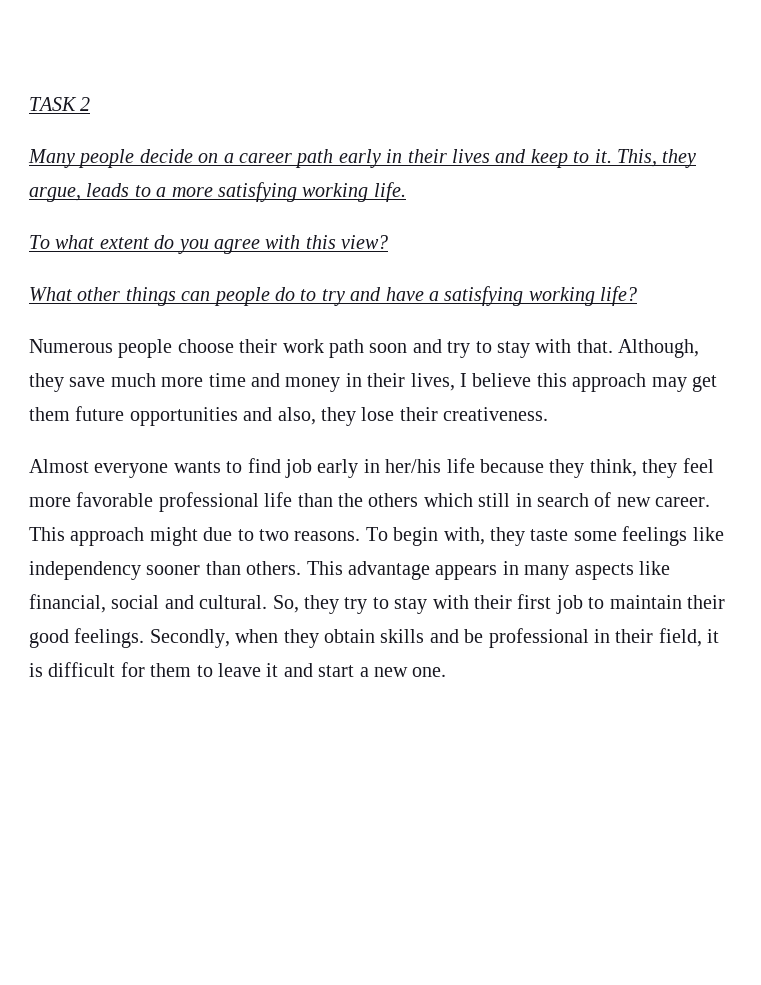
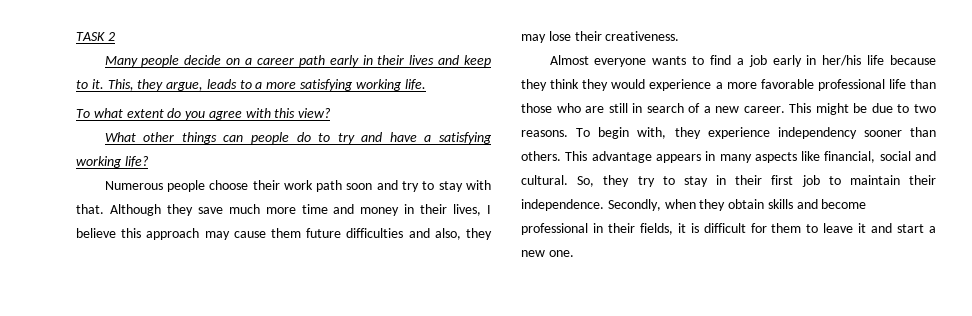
[618,339,700,358] Although, -> [109,204,161,216] Although
[691,375,717,392] get -> [233,231,266,238] cause
[129,407,238,426] opportunities -> [346,228,404,238] difficulties
(356, 416) none -> [521,34,546,43] may
(281, 465) none -> [736,58,744,65] a
[589,458,714,478] think, they feel -> [550,79,723,91] think they would experience a
[338,493,473,507] the others which -> [521,103,605,113] those who are
(612, 499) none -> [703,106,711,113] a
[70,527,198,546] approach might -> [815,103,868,115] might be
[530,526,724,546] taste some feelings like -> [707,127,770,139] experience
[432,595,469,609] with -> [716,175,726,185] in
[29,628,145,648] good feelings. -> [521,199,604,211] independence.
[464,629,484,643] be -> [821,199,867,209] become
[658,628,702,647] field, -> [639,223,673,235] fields,

